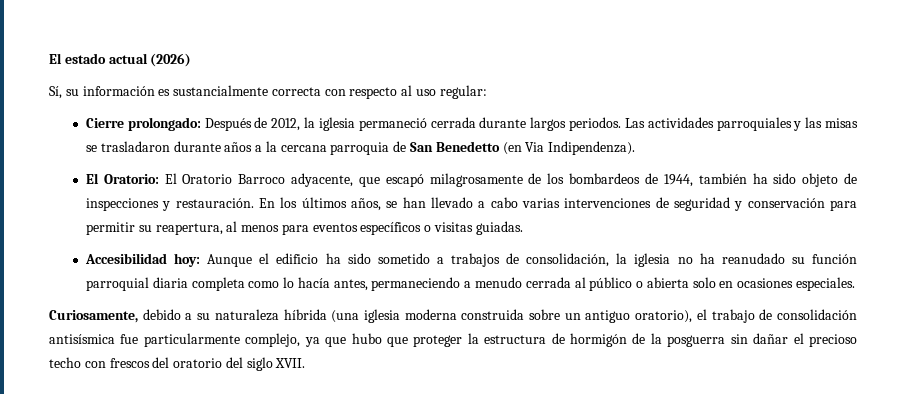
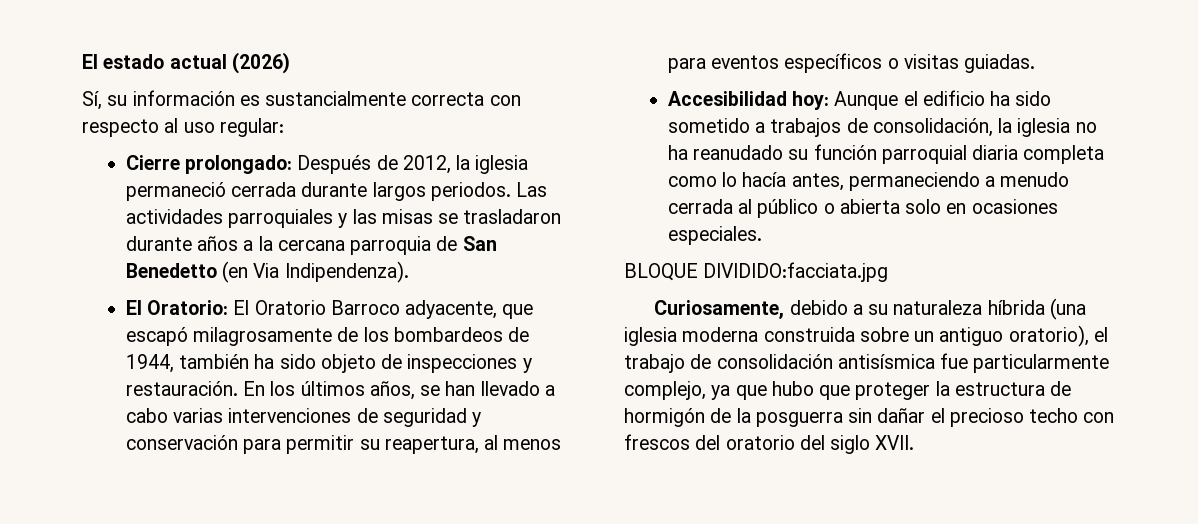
(856, 284) none -> [624,262,889,282] // BLOQUE DIVIDIDO:facciata.jpg

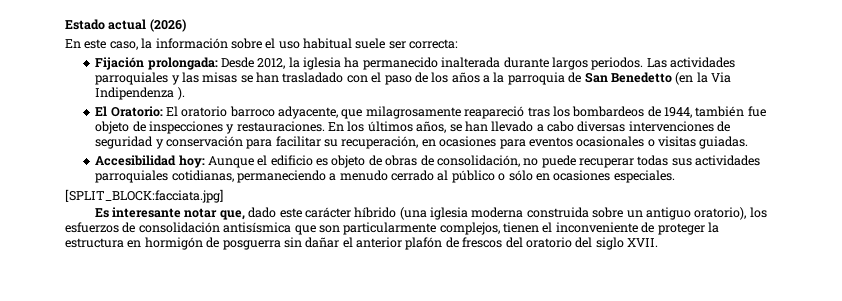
[82,54,165,69] El estado -> [65,19,105,30] Estado
[82,90,521,110] [82,118,284,137] [125,155,529,174] [125,182,297,201] Sí, su información es sustancialmente correcta con respecto al uso regular: // Cierre prolongado: Después de 2012, la iglesia permaneció cerrada -> [65,38,459,50] [95,57,501,70] En este caso, la información sobre el uso habitual suele ser correcta: // Fijación prolongada: Desde 2012, la iglesia ha permanecido inalterada
[463,209,562,224] [125,236,192,251] trasladaron durante -> [256,72,449,85] han trasladado con el paso de los
[277,240,345,251] cercana -> (505, 77) none
[253,261,409,283] Via Indipendenza). -> [696,72,732,83] [95,87,185,100] la Via Indipendenza ).
[254,300,534,319] [125,327,359,346] Oratorio Barroco adyacente, que escapó milagrosamente de -> [181,106,550,119] oratorio barroco adyacente, que milagrosamente reapareció tras
[254,354,316,369] ha sido -> [747,106,766,117] fue
[125,381,238,396] restauración. -> [236,121,325,132] restauraciones.
[173,408,224,423] varias -> [577,121,626,132] diversas
[286,435,562,454] permitir su reapertura, al menos -> [275,136,497,149] facilitar su recuperación, en ocasiones
[784,53,883,73] específicos -> [576,136,645,147] ocasionales
[990,91,1052,106] [667,118,1097,137] [667,144,1105,164] [667,172,844,191] ha sido sometido a trabajos de consolidación, la iglesia no ha reanudado su función parroquial diaria completa como lo hacía antes, -> [316,155,761,168] [95,170,234,183] es objeto de obras de consolidación, no puede recuperar todas sus actividades parroquiales cotidianas,
[667,199,733,214] cerrada -> [391,170,435,181] cerrado
[839,199,942,214] abierta solo -> [508,170,533,181] sólo
[624,262,889,282] [654,300,1045,319] BLOQUE DIVIDIDO:facciata.jpg // Curiosamente, debido a su naturaleza híbrida -> [65,189,223,203] [94,207,397,220] [SPLIT_BLOCK:facciata.jpg] // Es interesante notar que, dado este carácter híbrido
[1093,327,1108,342] [624,354,685,373] el trabajo -> [749,207,767,218] [65,222,119,233] los esfuerzos
[940,353,1110,373] [624,381,851,400] fue particularmente complejo, ya que hubo que -> [294,222,655,235] que son particularmente complejos, tienen el inconveniente de
[1050,381,1072,396] de -> [127,240,142,248] en
[736,408,751,423] la -> (220, 242) none
[949,408,1115,427] precioso techo con -> [356,237,459,250] anterior plafón de

